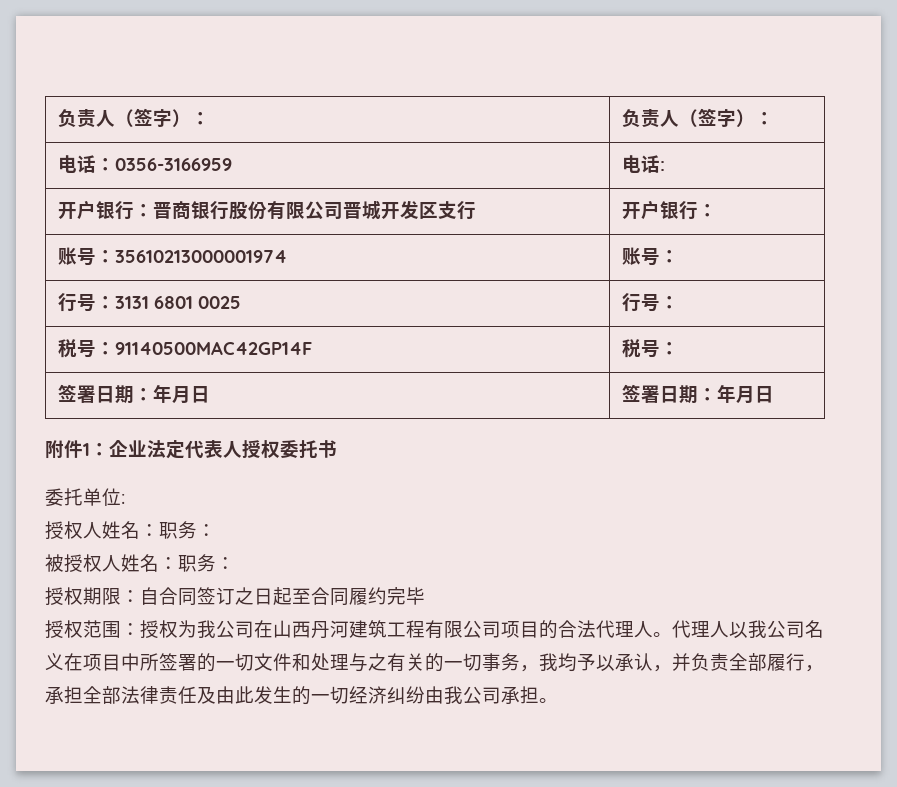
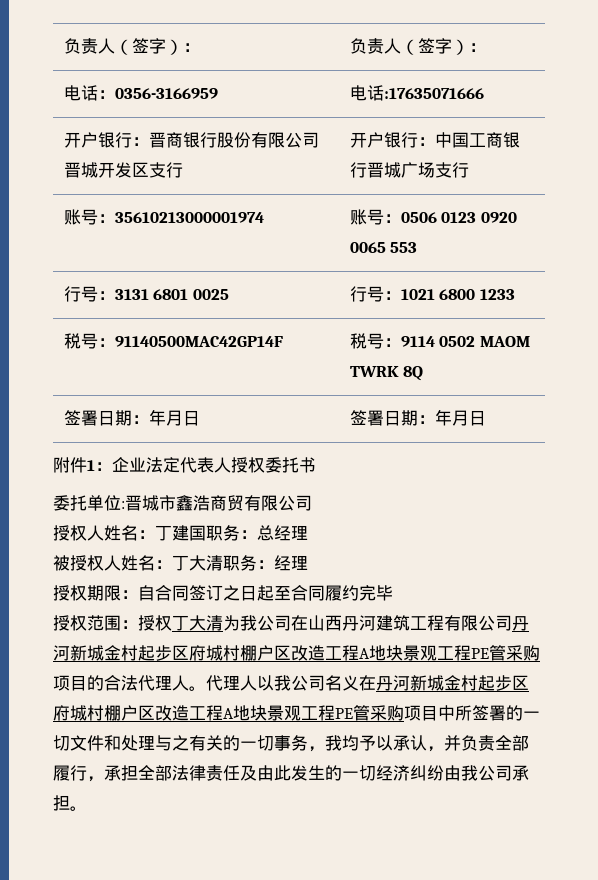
[660,161,666,171] : -> [383,88,484,99] :17635071666
(718, 210) none -> [434,132,520,148] [349,162,469,178] 中国工商银行晋城广场支行
(680, 256) none -> [400,212,517,223] [349,242,418,253] 0506 0123 0920 0065 553
(680, 302) none -> [400,289,515,300] 1021 6800 1233
(680, 348) none -> [400,336,530,347] [349,366,424,381] 9114 0502 MAOM TWRK 8Q
[45,521,216,540] // 授权人姓名：职务： -> [125,495,312,511] [53,525,308,541] 晋城市鑫浩商贸有限公司 // 授权人姓名：丁建国职务：总经理
[178,554,235,572] 职务： -> [172,555,308,571] 丁大清职务：经理
(178, 629) none -> [172,615,223,631] 丁大清
(501, 629) none -> [512,616,529,631] [53,645,540,661] 丹河新城金村起步区府城村棚户区改造工程A地块景观工程PE管采购
(83, 662) none -> [376,675,529,691] [53,705,404,721] 丹河新城金村起步区府城村棚户区改造工程A地块景观工程PE管采购

